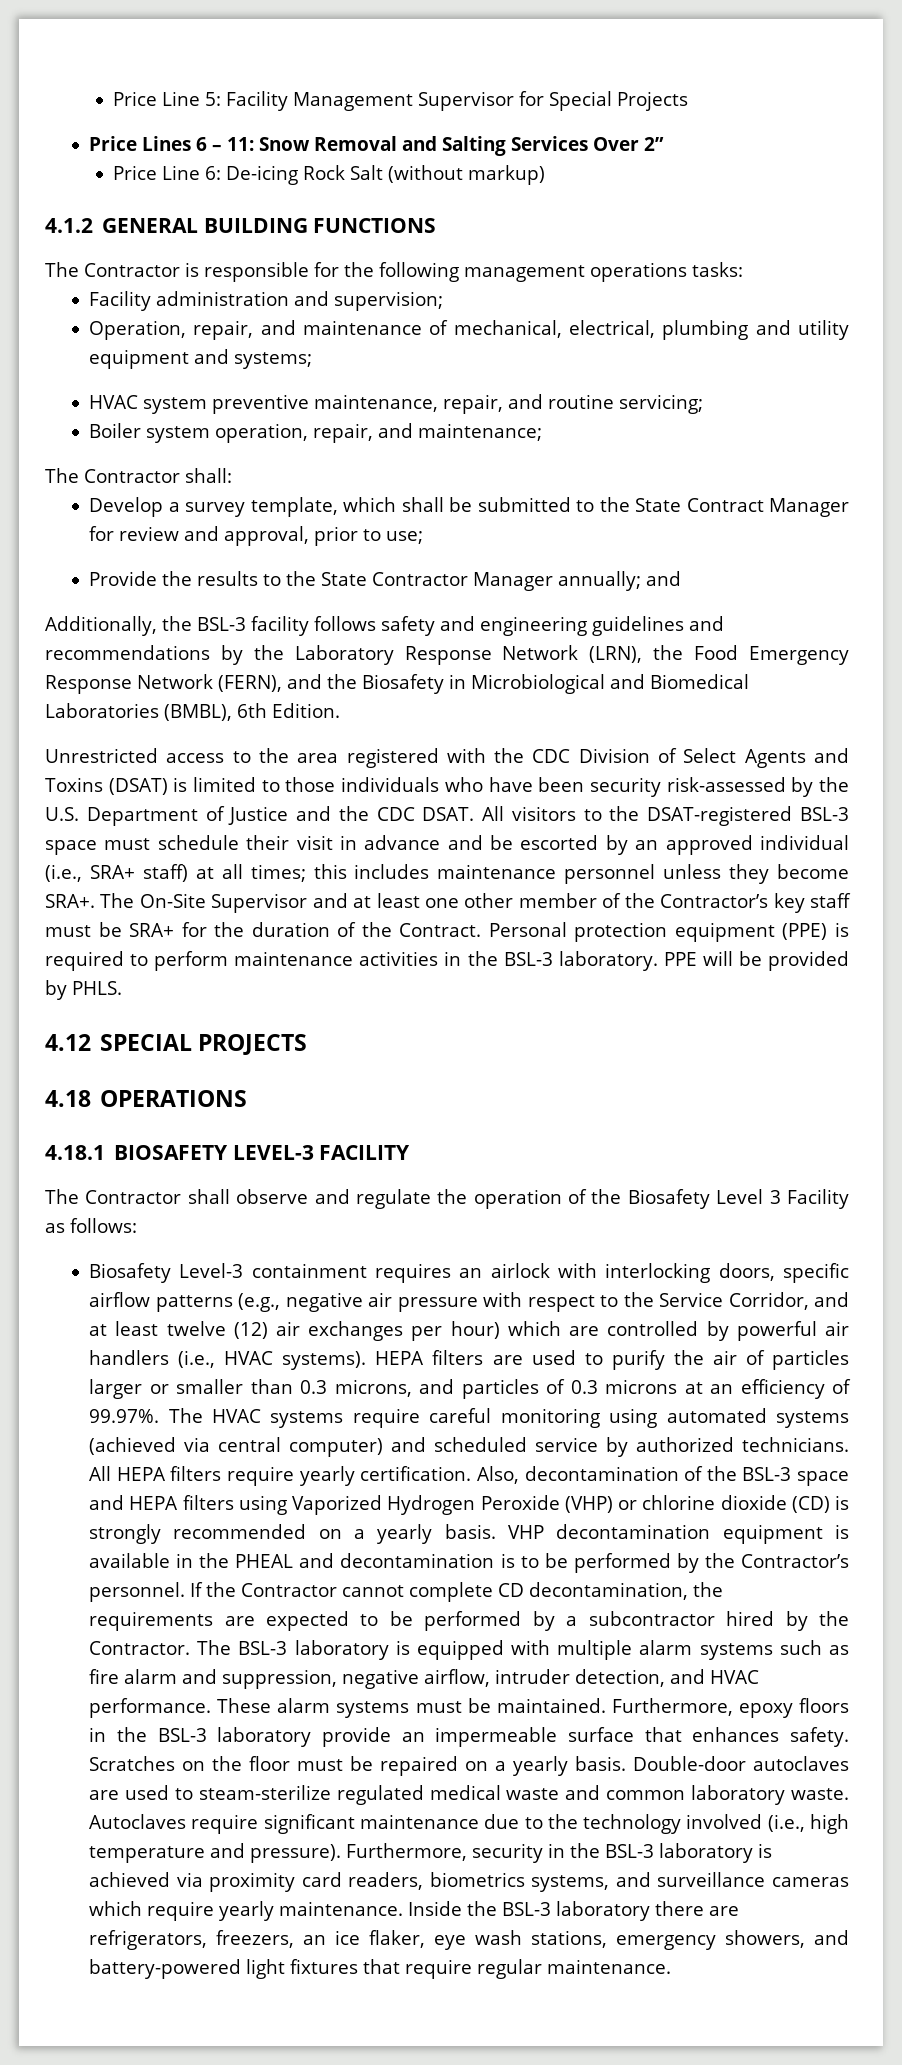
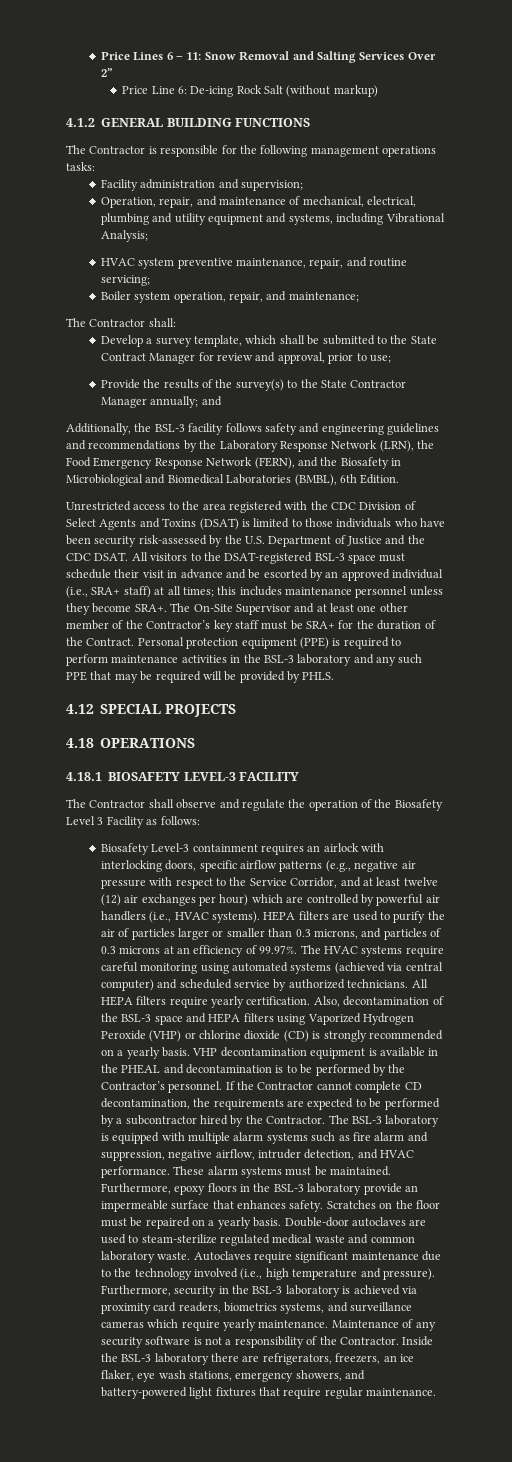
[112,91,688,111] [89,136,138,151] Price Line 5: Facility Management Supervisor for Special Projects // Price -> [100,51,130,60] Price
[234,352,313,369] systems; -> [288,213,445,225] [100,230,148,242] systems, including Vibrational Analysis;
(259, 578) none -> [202,379,284,391] of the survey(s)
[558,951,697,971] laboratory. PPE -> [297,654,423,666] [66,671,201,683] laboratory and any such PPE that may be required
(404, 1908) none -> [331,1319,436,1331] [100,1336,399,1348] Maintenance of any security software is not a responsibility of the Contractor.

